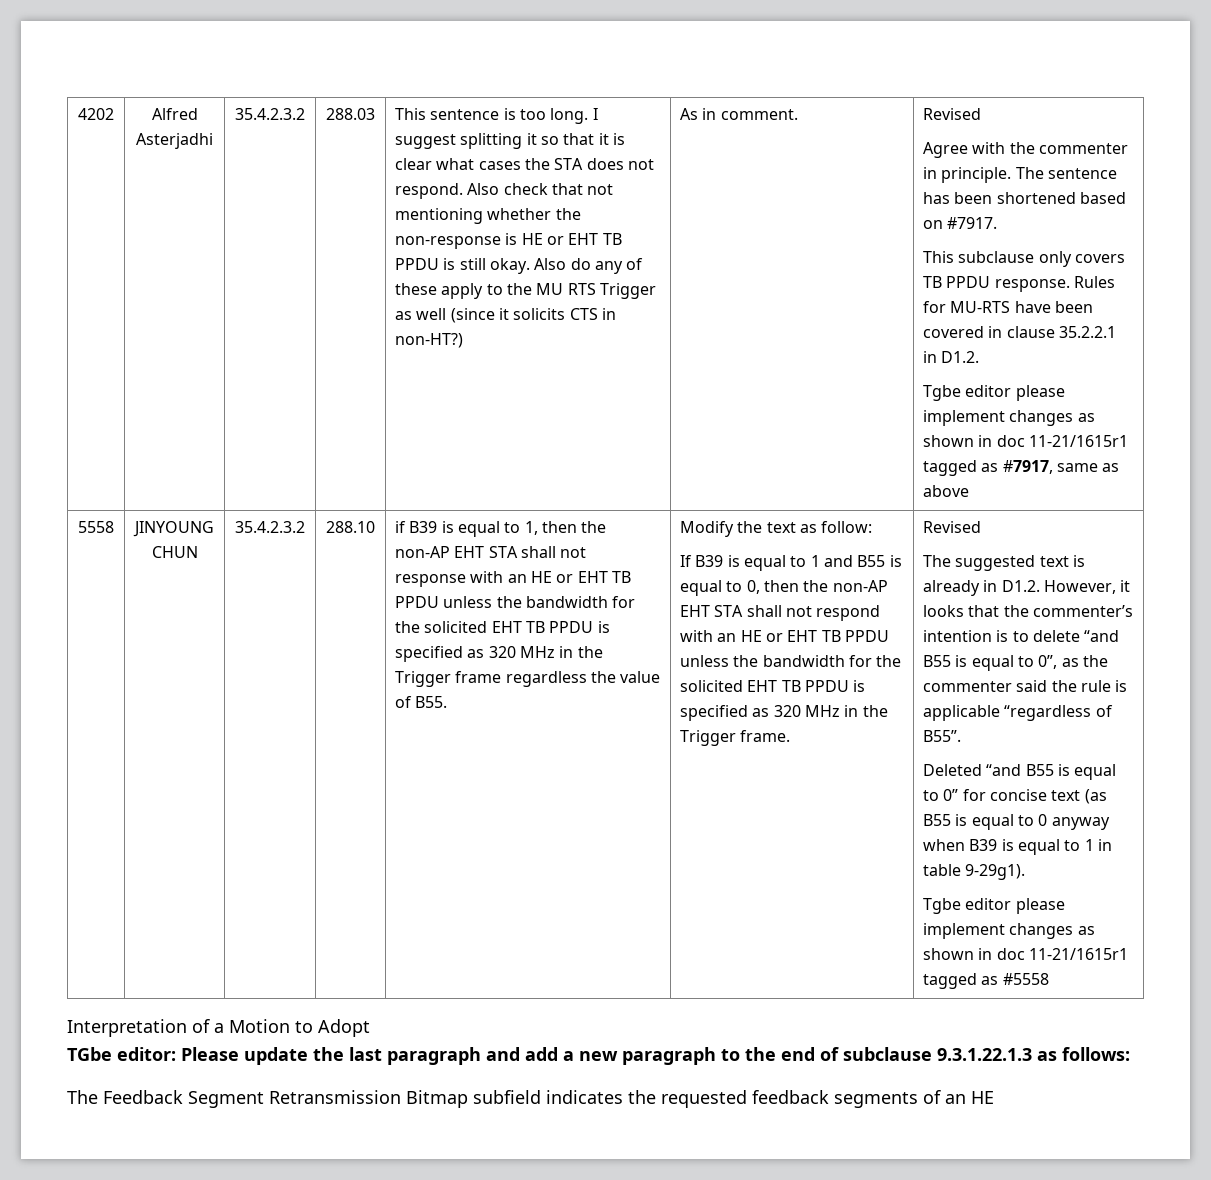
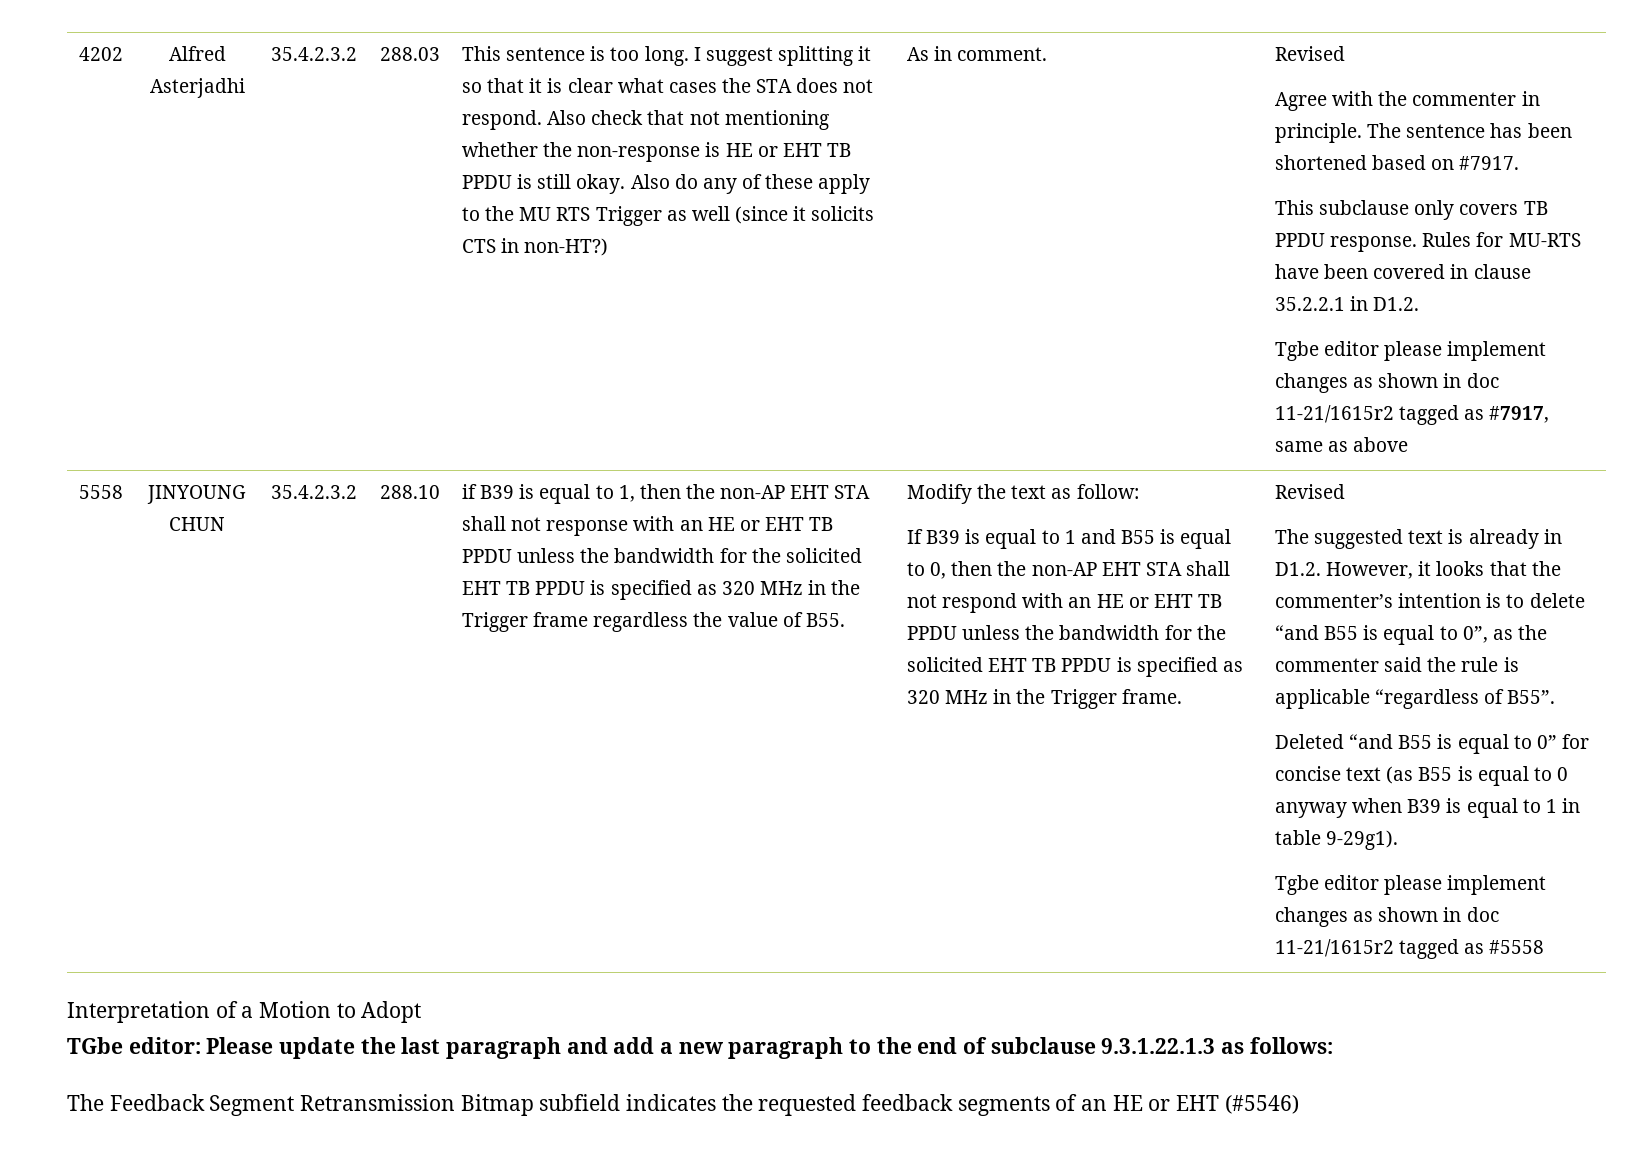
[1028,435,1128,447] 11-21/1615r1 -> [1275,405,1395,423] 11-21/1615r2
[1028,948,1128,960] 11-21/1615r1 -> [1275,939,1395,957] 11-21/1615r2
(994, 1097) none -> [1148,1095,1299,1114] or EHT (#5546)

